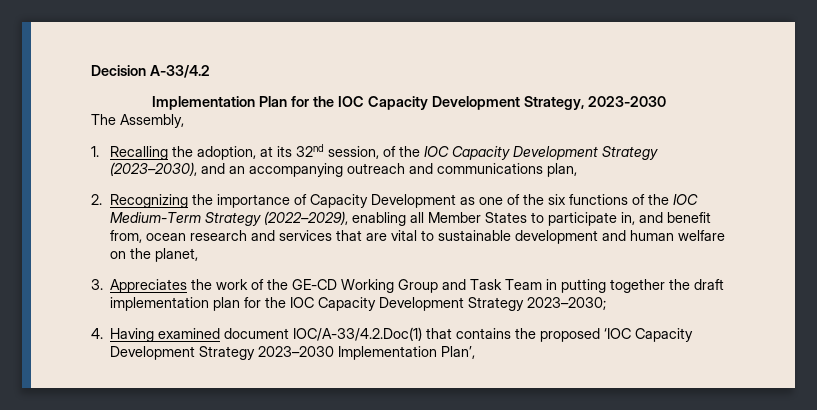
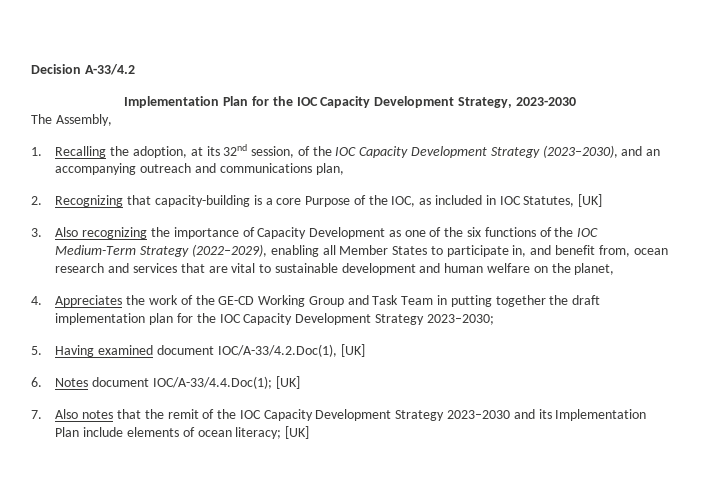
(189, 201) none -> [127,194,603,207] [31,227,148,239] that capacity-building is a core Purpose of the IOC, as included in IOC Statutes, [UK] // 3. Also recognizing
[91,279,103,290] 3. -> [31,296,42,305] 4.
[91,328,103,339] 4. -> [31,346,42,355] 5.
[293,327,694,342] [110,346,476,360] IOC/A-33/4.2.Doc(1) that contains the proposed ‘IOC Capacity Development Strategy 2023–2030 Implementation Plan’, -> [217,344,365,357] [31,376,300,389] [31,409,647,421] [55,426,310,439] IOC/A-33/4.2.Doc(1), [UK] // 6. Notes document IOC/A-33/4.4.Doc(1); [UK] // 7. Also notes that the remit of the IOC Capacity Development Strategy 2023–2030 and its Implementation Plan include elements of ocean literacy; [UK]

